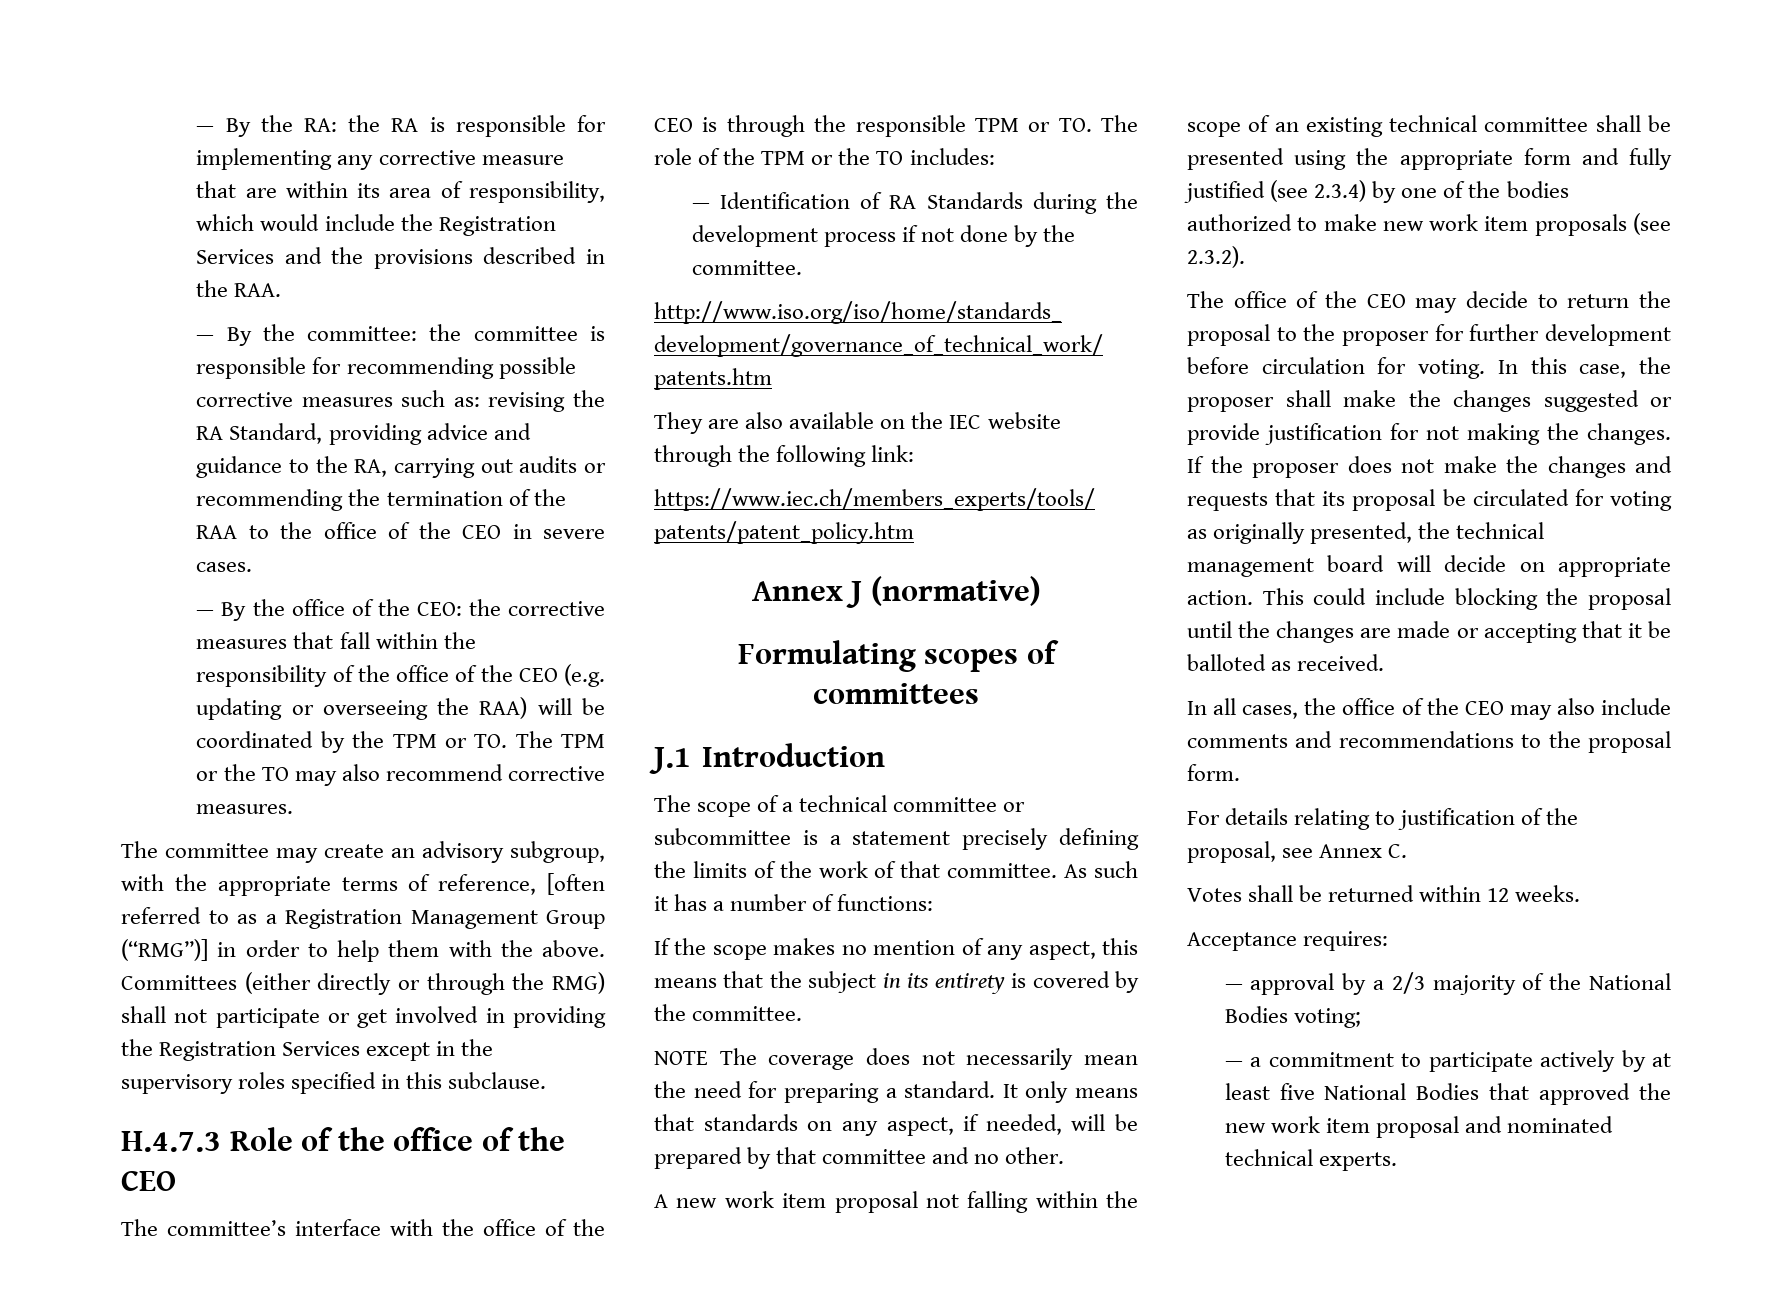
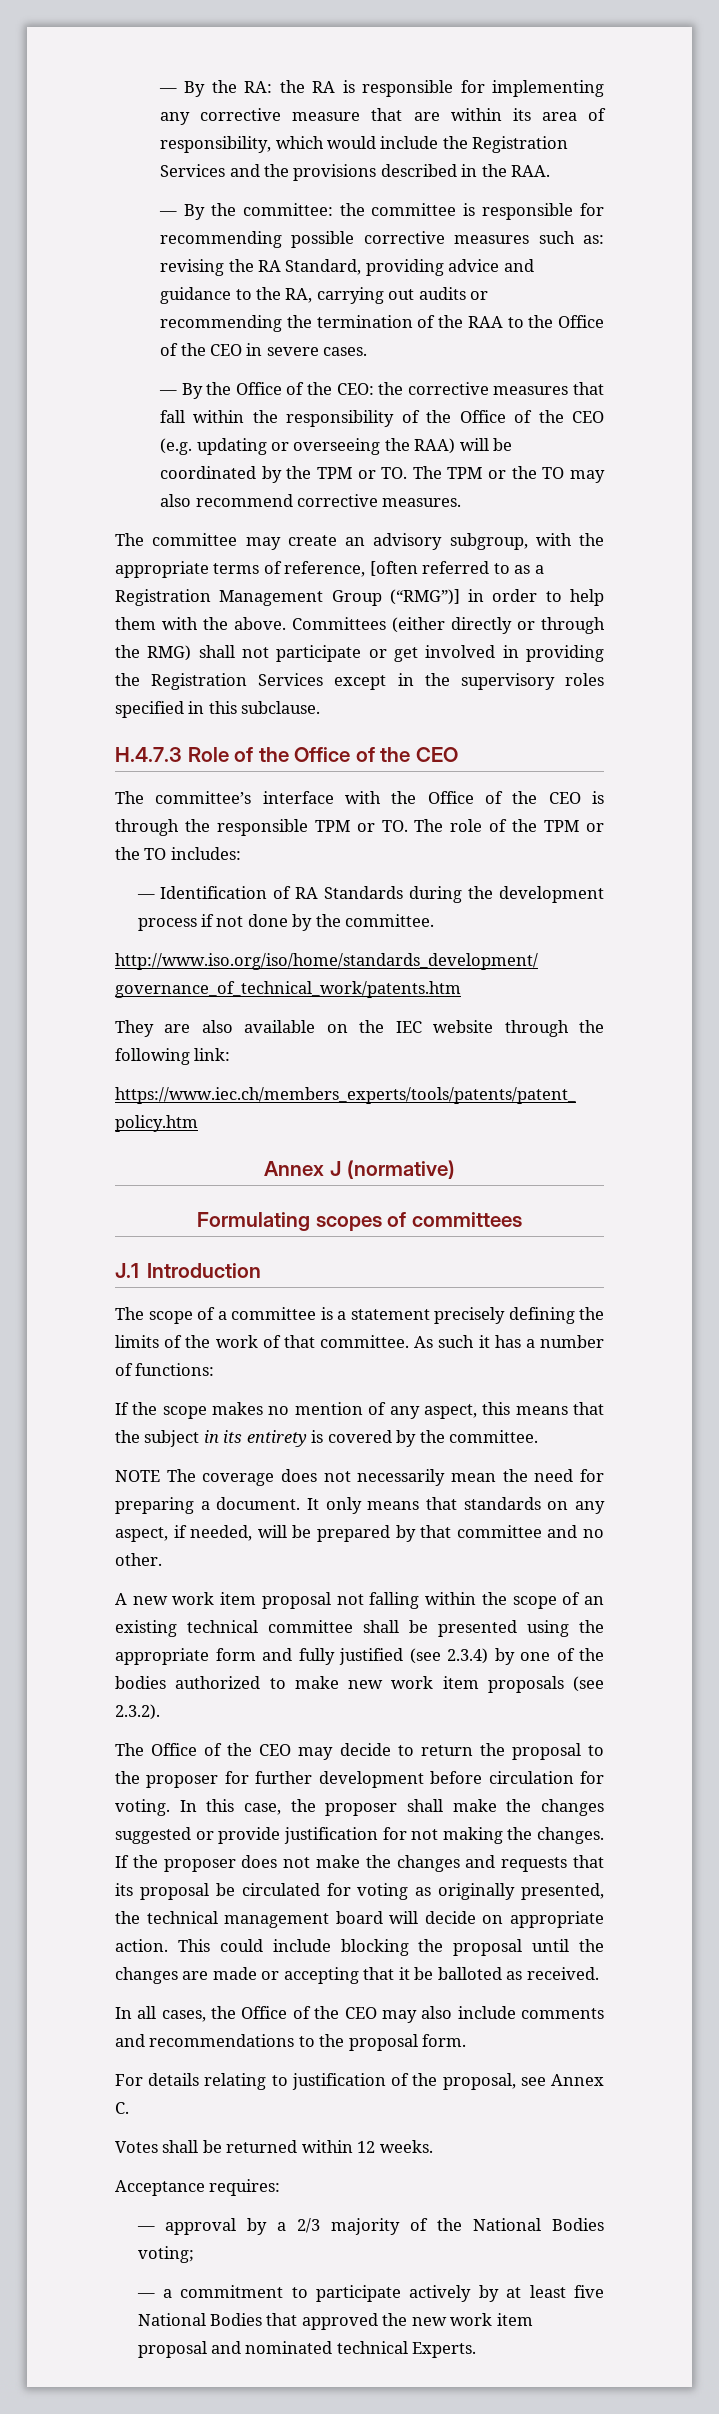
[323,522,377,539] office -> [558,315,605,328] Office
[291,599,345,616] office -> [235,382,282,395] Office
[396,665,450,682] office -> [459,410,506,423] Office
[393,1127,474,1151] office -> [294,747,351,762] Office
[483,1219,536,1236] office -> [427,791,474,804] Office
[799,795,1026,812] [654,828,791,845] technical committee or subcommittee -> [231,1307,316,1320] committee
[904,1081,996,1098] standard. -> [216,1497,301,1510] document.
[1233,291,1287,308] office -> [151,1743,198,1756] Office
[1342,698,1396,715] office -> [241,2006,288,2019] Office
[1318,1152,1397,1171] experts. -> [412,2342,477,2358] Experts.

